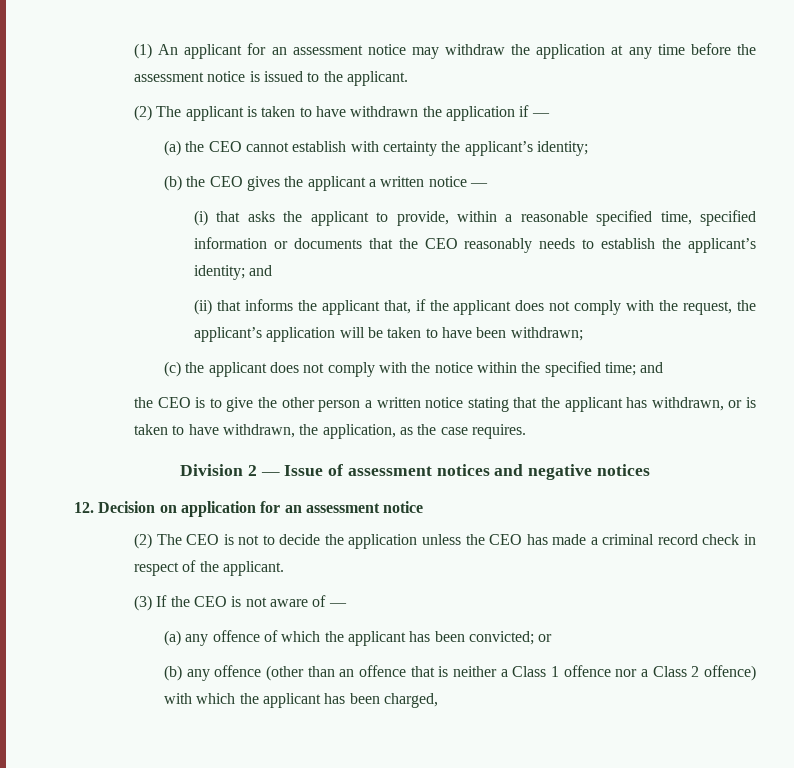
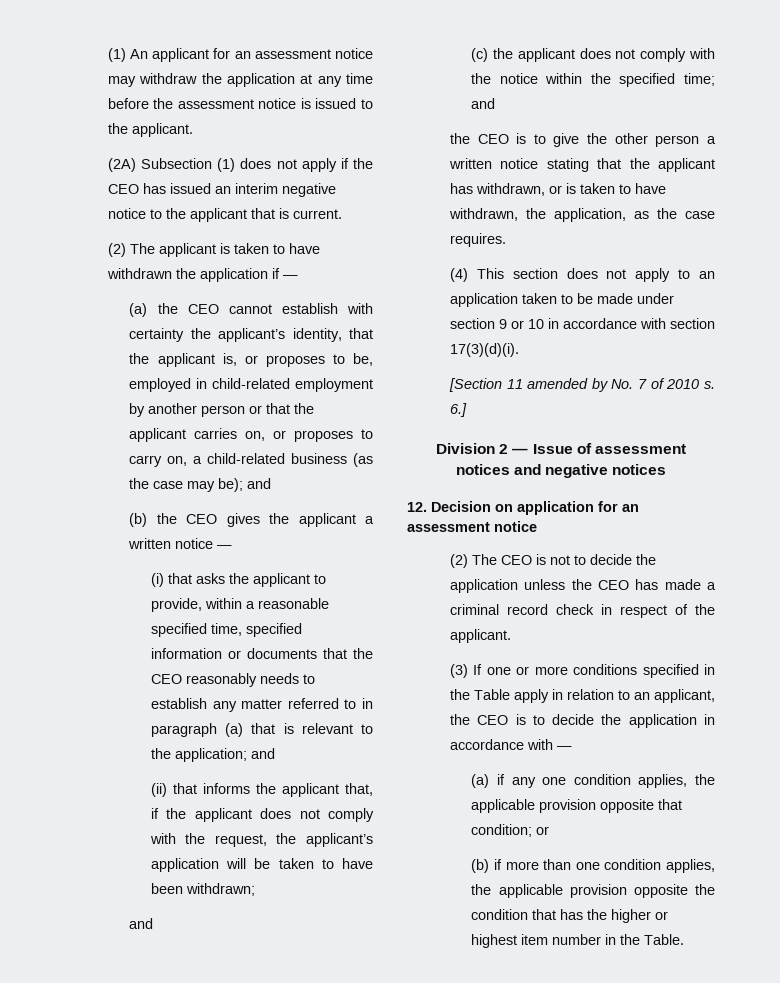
(408, 78) none -> [107,158,374,172] [107,183,336,197] [107,208,342,222] // (2A) Subsection (1) does not apply if the CEO has issued an interim negative notice to the applicant that is current.
[536,141,588,156] identity; -> [292,328,373,342] [129,353,374,367] [129,378,373,392] [129,403,315,417] [129,428,374,442] [129,453,373,467] [129,478,272,492] identity, that the applicant is, or proposes to be, employed in child-related employment by another person or that the applicant carries on, or proposes to carry on, a child-related business (as the case may be); and
[662,238,757,253] [194,265,246,280] the applicant’s identity; -> [212,698,373,712] [150,723,373,737] [150,748,247,762] any matter referred to in paragraph (a) that is relevant to the application;
(583, 334) none -> [129,918,154,929] // and
(526, 431) none -> [449,268,715,282] [449,293,674,307] [449,318,715,329] [449,343,519,357] [448,378,716,392] [449,403,467,417] // (4) This section does not apply to an application taken to be made under section 9 or 10 in accordance with section 17(3)(d)(i). // [Section 11 amended by No. 7 of 2010 s. 6.]
[170,595,347,607] [164,630,553,646] [164,665,757,681] [164,693,438,708] the CEO is not aware of — // (a) any offence of which the applicant has been convicted; or // (b) any offence (other than an offence that is neither a Class 1 offence nor a Class 2 offence) with which the applicant has been charged, -> [486,664,715,678] [449,689,716,703] [449,714,715,728] [449,739,572,750] [471,774,715,788] [471,799,683,813] [471,824,550,837] [471,859,715,873] [471,884,715,898] [471,909,669,923] [471,934,685,948] one or more conditions specified in the Table apply in relation to an applicant, the CEO is to decide the application in accordance with — // (a) if any one condition applies, the applicable provision opposite that condition; or // (b) if more than one condition applies, the applicable provision opposite the condition that has the higher or highest item number in the Table.

